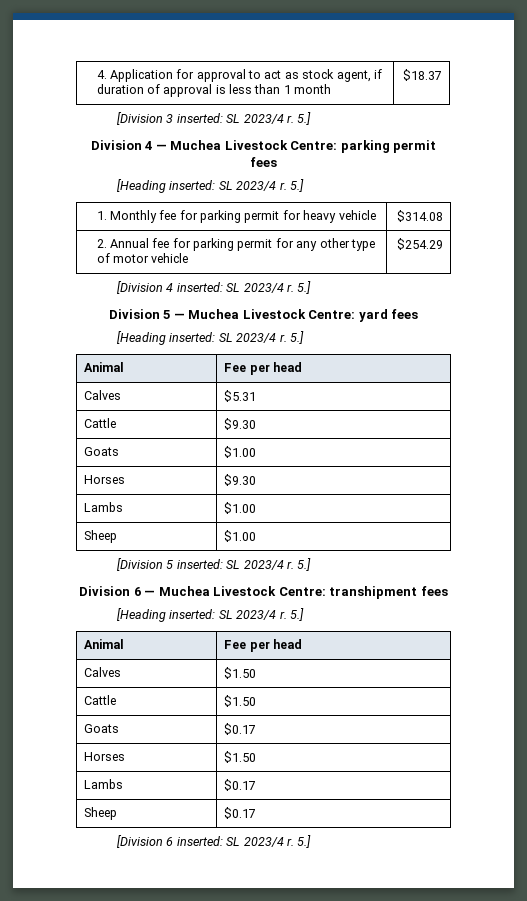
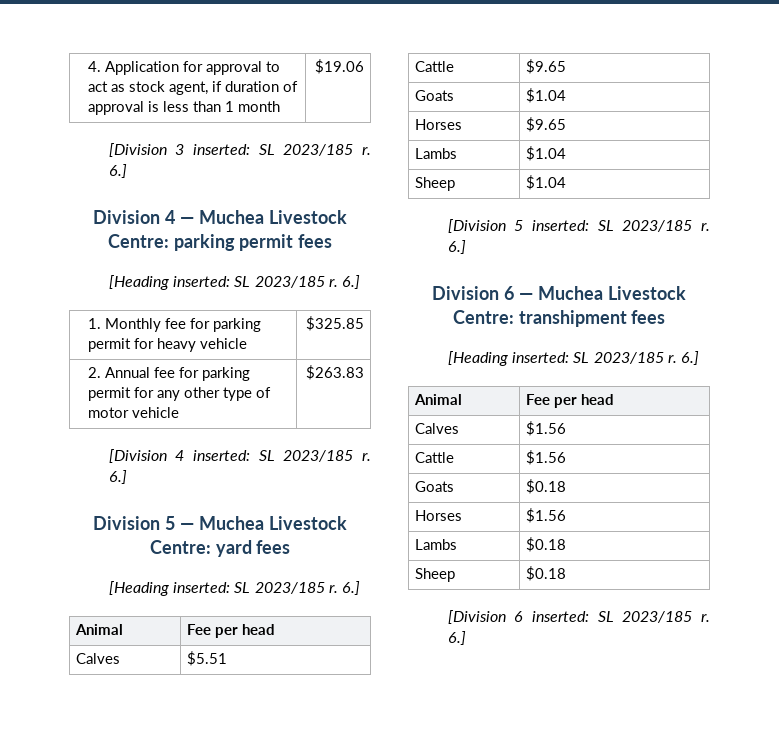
[402,69,442,81] $18.37 -> [314,59,364,74] $19.06
[243,112,312,125] 2023/4 r. 5.] -> [283,144,371,156] [108,164,127,178] 2023/185 r. 6.]
[236,179,304,192] 2023/4 r. 5.] -> [254,275,361,289] 2023/185 r. 6.]
[396,210,443,222] $314.08 -> [305,316,364,331] $325.85
[396,238,443,250] $254.29 -> [305,365,364,380] $263.83
[243,281,312,294] 2023/4 r. 5.] -> [283,450,371,462] [108,470,127,484] 2023/185 r. 6.]
[236,331,304,344] [84,362,125,372] [224,362,303,375] [84,390,122,400] [224,390,257,402] [84,418,117,428] [224,418,257,430] [84,447,120,456] [224,446,257,458] [84,475,126,484] [224,474,257,486] [84,502,124,512] [224,502,257,514] [84,530,118,543] [224,530,257,542] 2023/4 r. 5.] // Animal | Fee per head // Calves | $5.31 // Cattle | $9.30 // Goats | $1.00 // Horses | $9.30 // Lambs | $1.00 // Sheep | $1.00 -> [254,581,361,595] [75,624,124,635] [187,624,276,638] [76,653,121,664] [187,651,228,666] [415,61,455,72] [526,59,567,74] [415,90,455,101] [526,88,567,103] [415,119,463,130] [526,117,567,132] [415,148,458,159] [526,146,567,161] [415,177,456,191] [526,175,567,190] 2023/185 r. 6.] // Animal | Fee per head // Calves | $5.51 // Cattle | $9.65 // Goats | $1.04 // Horses | $9.65 // Lambs | $1.04 // Sheep | $1.04
[243,558,312,571] 2023/4 r. 5.] -> [622,220,710,232] [447,240,466,254] 2023/185 r. 6.]
[236,608,304,621] [84,639,125,649] [224,639,303,652] [84,667,122,677] [224,667,257,679] [84,695,117,705] [224,695,257,707] [84,724,120,733] [224,723,257,735] [84,752,126,761] [224,751,257,763] [84,779,124,789] [224,779,257,791] [84,807,118,820] [224,807,257,819] 2023/4 r. 5.] // Animal | Fee per head // Calves | $1.50 // Cattle | $1.50 // Goats | $0.17 // Horses | $1.50 // Lambs | $0.17 // Sheep | $0.17 -> [593,351,700,365] [414,394,463,405] [526,394,615,408] [415,423,460,434] [526,421,567,436] [415,452,455,463] [526,450,567,465] [415,481,455,492] [526,479,567,494] [415,510,463,521] [526,508,567,523] [415,539,458,550] [526,537,567,552] [415,568,456,582] [526,566,567,581] 2023/185 r. 6.] // Animal | Fee per head // Calves | $1.56 // Cattle | $1.56 // Goats | $0.18 // Horses | $1.56 // Lambs | $0.18 // Sheep | $0.18
[243,835,312,848] 2023/4 r. 5.] -> [622,611,710,623] [447,631,466,645] 2023/185 r. 6.]

